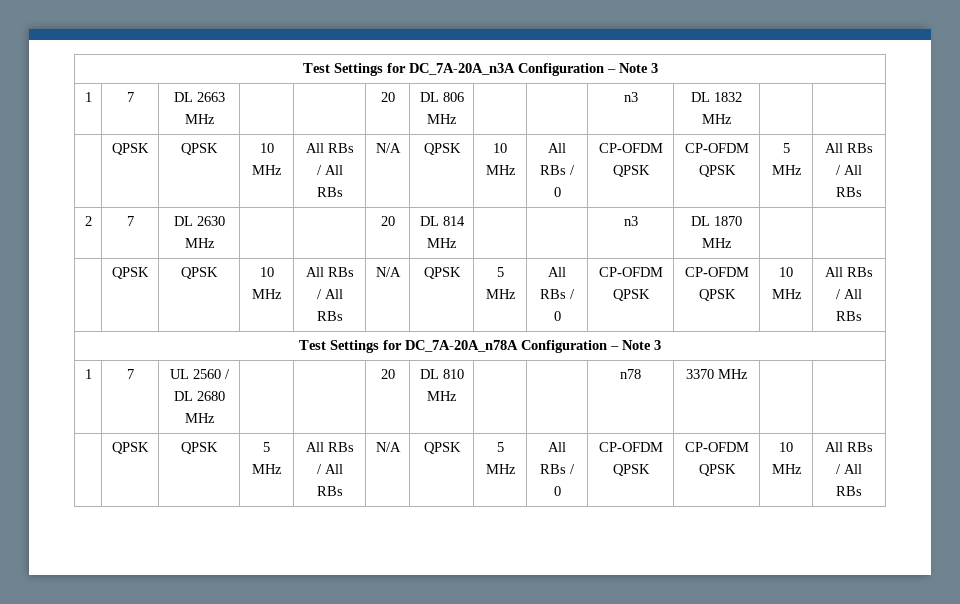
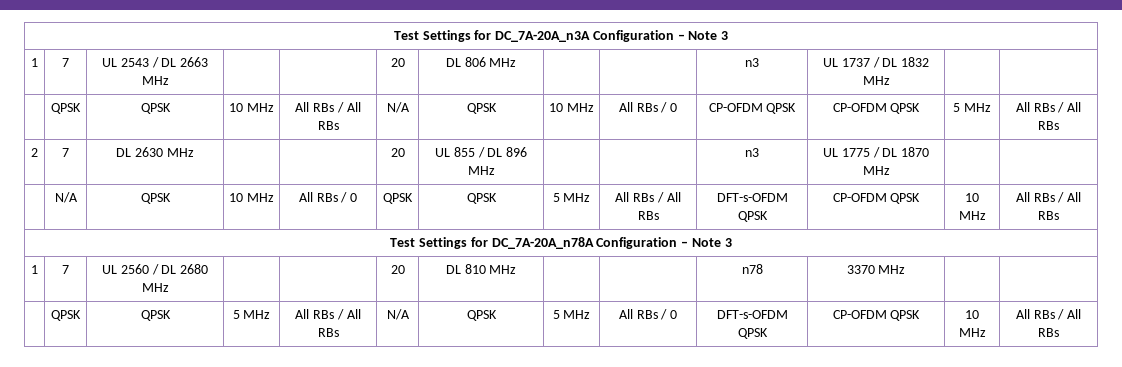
(134, 97) none -> [101,57,159,68] UL 2543 /
(638, 97) none -> [822,57,880,68] UL 1737 /
[419,216,465,226] [427,238,457,248] [623,216,638,226] DL 814 MHz | | | n3 | -> [434,147,528,158] [467,166,495,175] [745,148,759,157] [822,147,880,158] UL 855 / DL 896 MHz | | | n3 | UL 1775 /
[112,267,149,279] [181,267,218,279] [259,267,274,277] [252,289,282,299] [305,267,354,277] [316,289,343,299] [316,311,343,321] [375,267,401,277] [423,267,461,279] [496,267,504,277] [485,289,516,299] [548,267,566,277] [540,289,575,299] [553,311,561,321] [598,267,663,277] QPSK | QPSK | 10 MHz | All RBs / All RBs | N/A | QPSK | 5 MHz | All RBs / 0 | CP-OFDM -> [54,192,78,203] [140,193,171,204] [229,193,274,202] [298,192,358,203] [383,193,413,204] [466,193,497,204] [552,193,591,202] [615,192,681,203] [637,211,659,220] [716,193,788,202] N/A | QPSK | 10 MHz | All RBs / 0 | QPSK | QPSK | 5 MHz | All RBs / All RBs | DFT-s-OFDM
[598,442,663,452] CP-OFDM -> [716,310,788,319] DFT-s-OFDM

